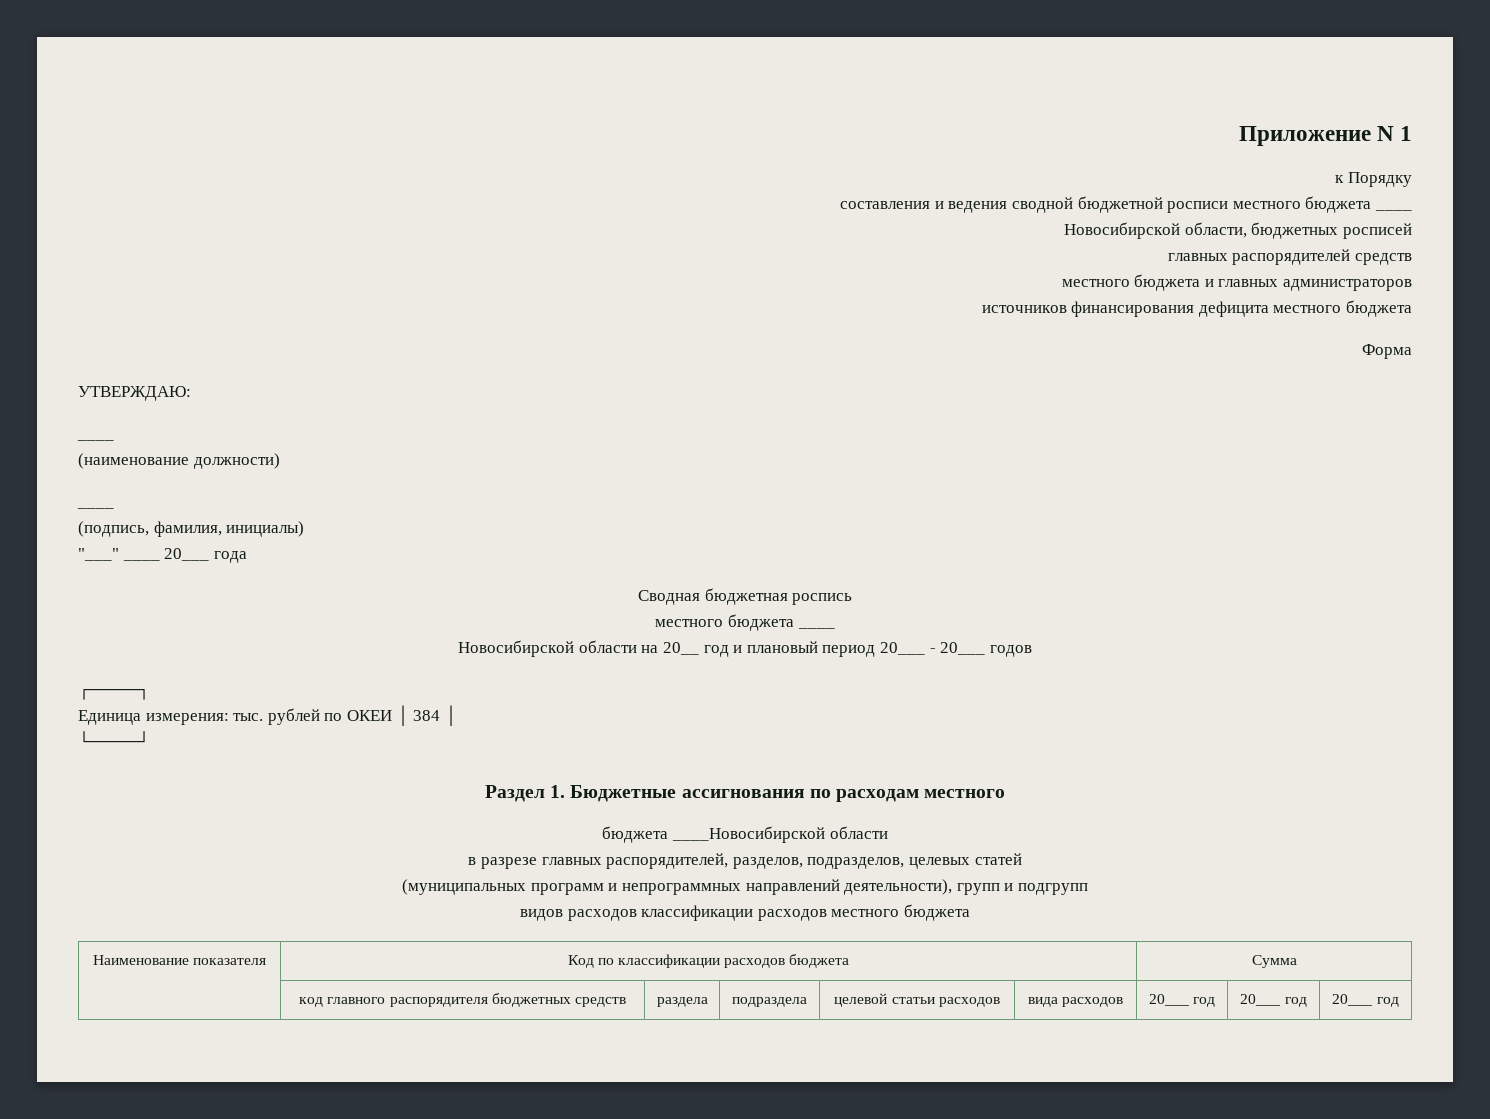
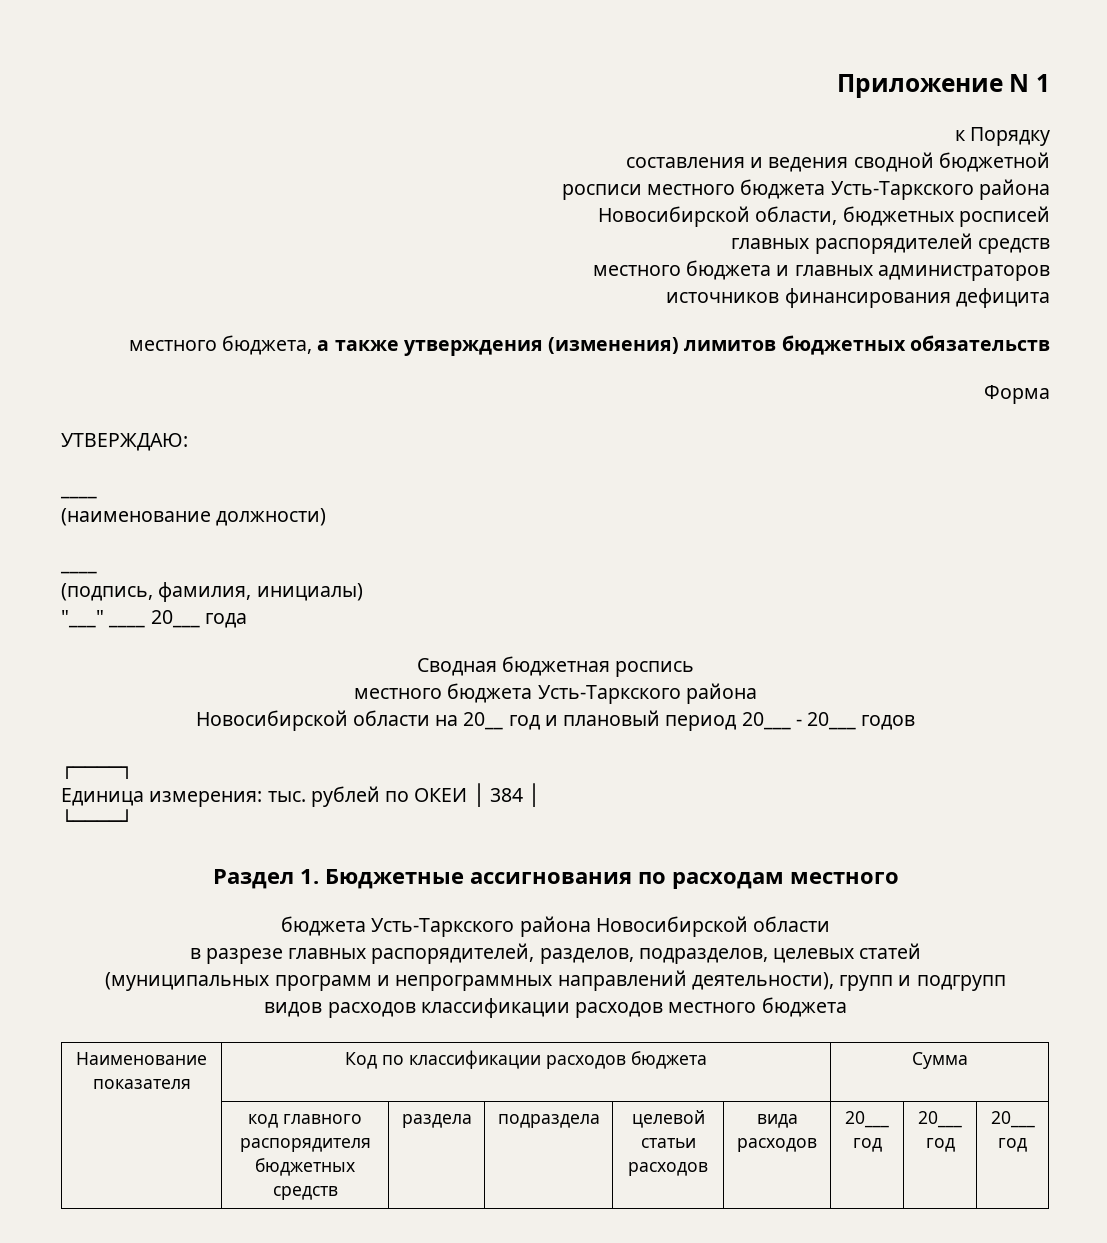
(1163, 204) none -> (1050, 162) //
[1374,209,1412,211] ____ -> [830,179,1050,200] Усть-Таркского района
[1273,300,1412,317] местного бюджета -> [128,335,1050,356] // местного бюджета, а также утверждения (изменения) лимитов бюджетных обязательств
[797,627,835,629] ____ -> [537,683,757,704] Усть-Таркского района
[672,826,825,843] ____Новосибирской -> [371,916,748,937] Усть-Таркского района Новосибирской

